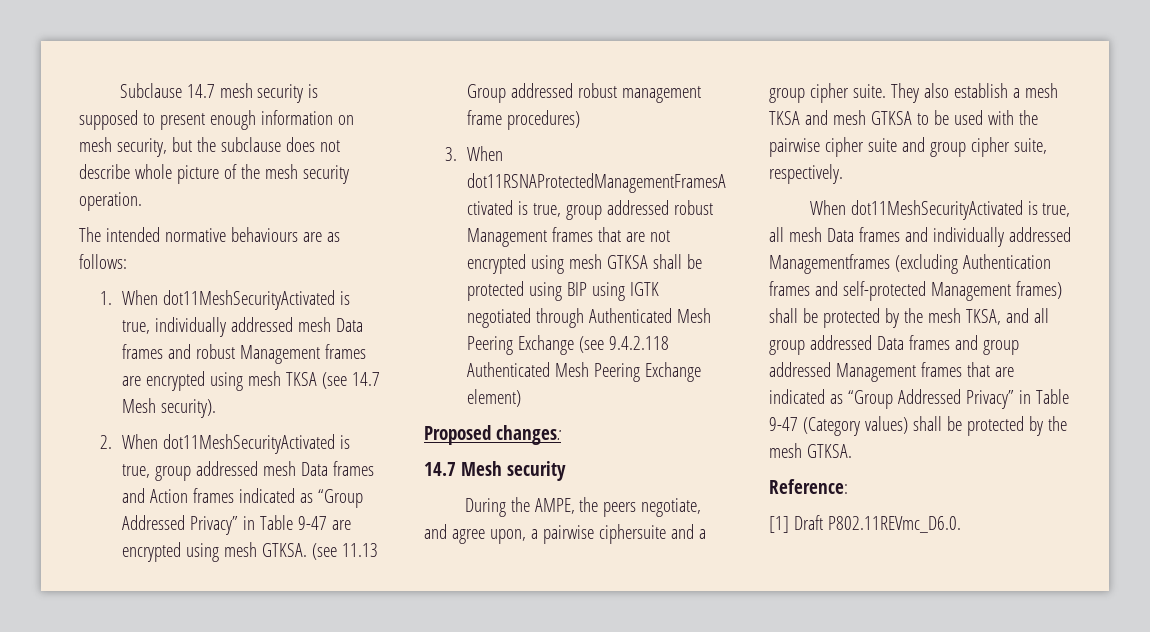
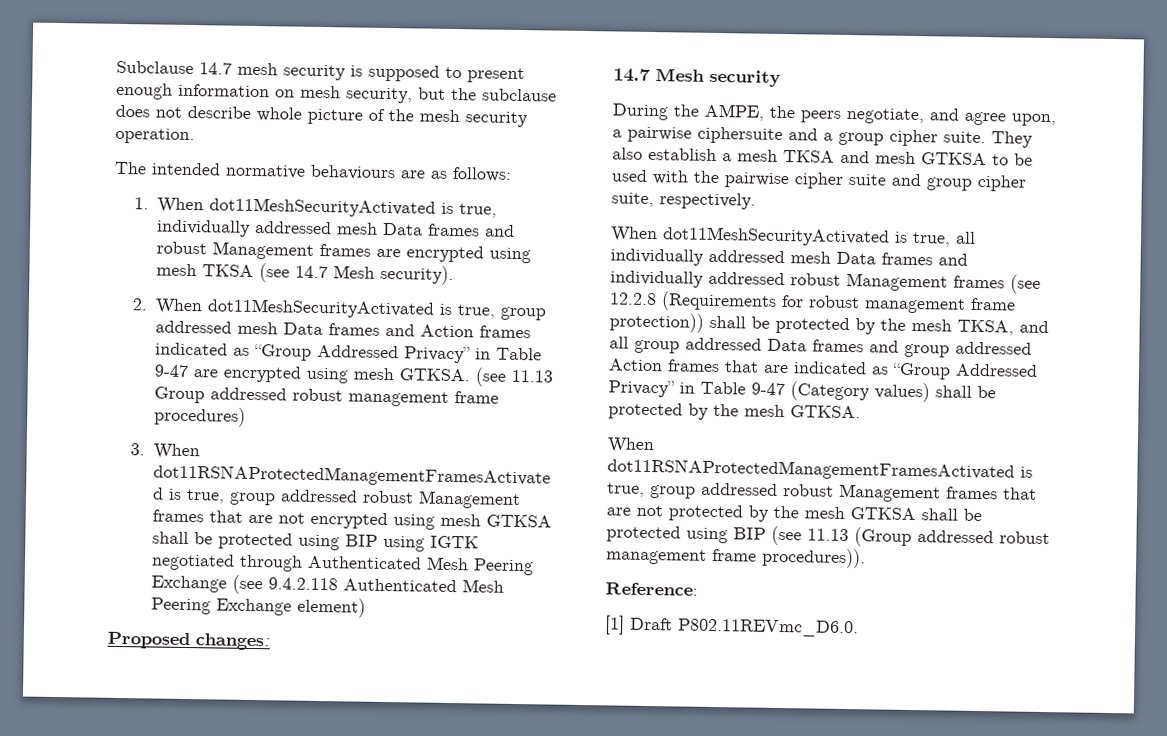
(784, 234) none -> [610,248,785,266] individually addressed
[769,254,1051,274] [769,281,1062,301] Managementframes (excluding Authentication frames and self-protected Management frames) -> [790,272,1041,294] [609,291,1016,314] [609,312,704,333] robust Management frames (see 12.2.8 (Requirements for robust management frame protection))
[835,363,916,382] Management -> [608,358,663,372] Action
(852, 451) none -> [607,437,654,454] [607,458,1033,482] [607,482,1037,503] [606,504,982,522] [606,525,1050,547] [606,547,866,569] // When dot11RSNAProtectedManagementFramesActivated is true, group addressed robust Management frames that are not protected by the mesh GTKSA shall be protected using BIP (see 11.13 (Group addressed robust management frame procedures)).

